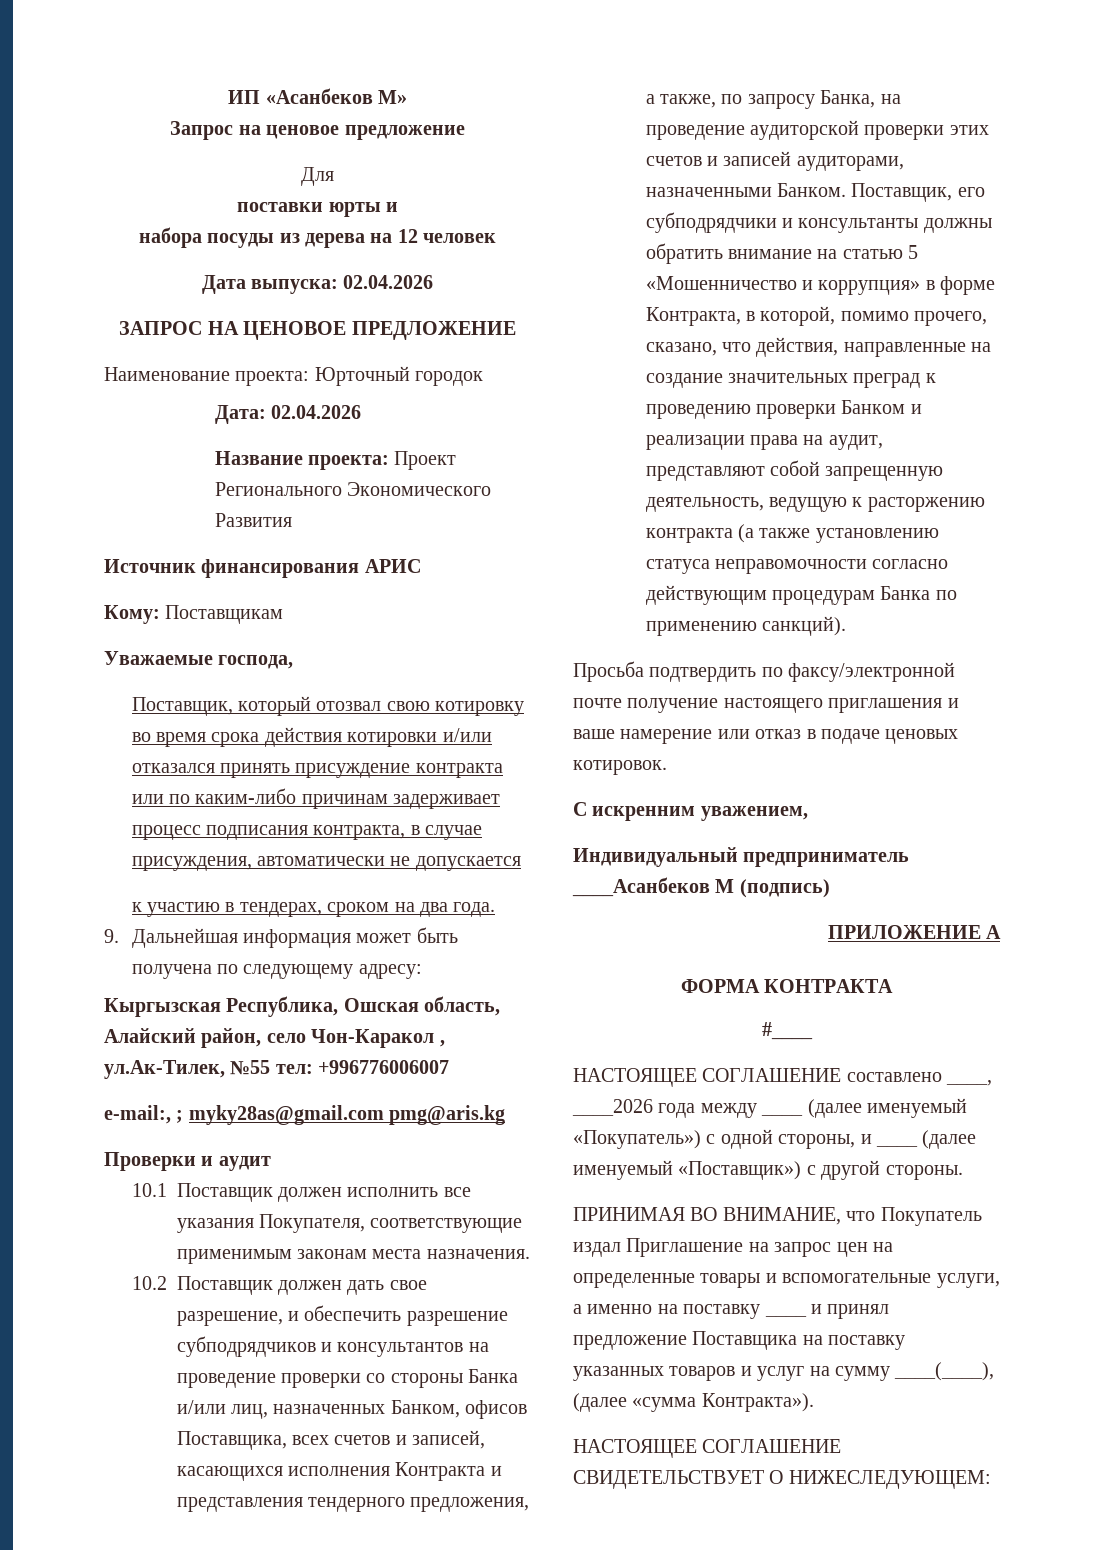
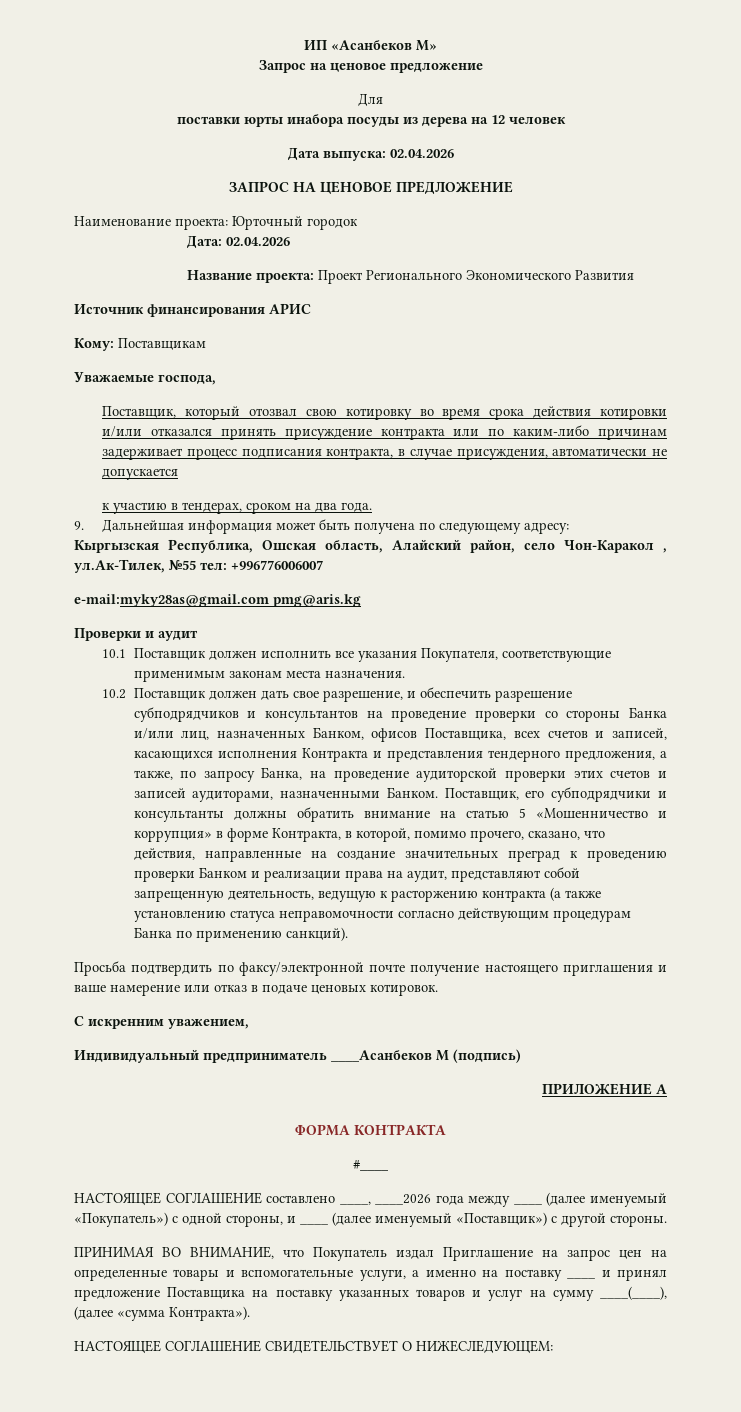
[385,202,398,212] [138,227,202,248] и // набора -> [286,114,344,127] инабора
[104,1105,384,1125] e-mail:, ; myky28as@gmail.com -> [74,594,269,607] e-mail:myky28as@gmail.com

